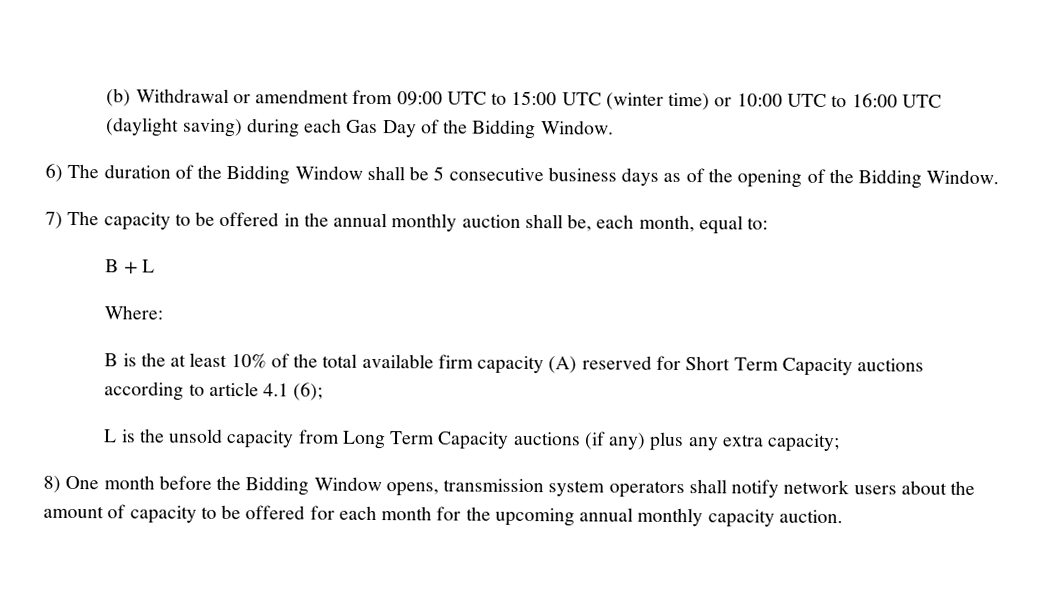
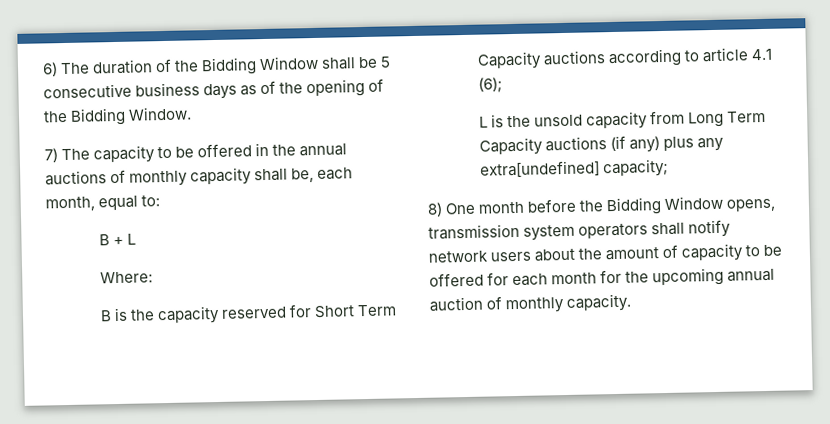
[106,88,942,111] [106,117,614,140] (b) Withdrawal or amendment from 09:00 UTC to 15:00 UTC (winter time) or 10:00 UTC to 16:00 UTC (daylight saving) during each Gas Day of the Bidding Window. // -> (42, 69) none
[391,213,521,232] monthly auction -> [45,167,253,187] auctions of monthly capacity
[170,352,578,375] at least 10% of the total available firm capacity (A) -> [156,305,220,325] capacity
[722,434,764,447] extra -> [479,160,600,178] extra[undefined]
[637,507,843,528] monthly capacity auction. -> [429,293,633,314] auction of monthly capacity.

